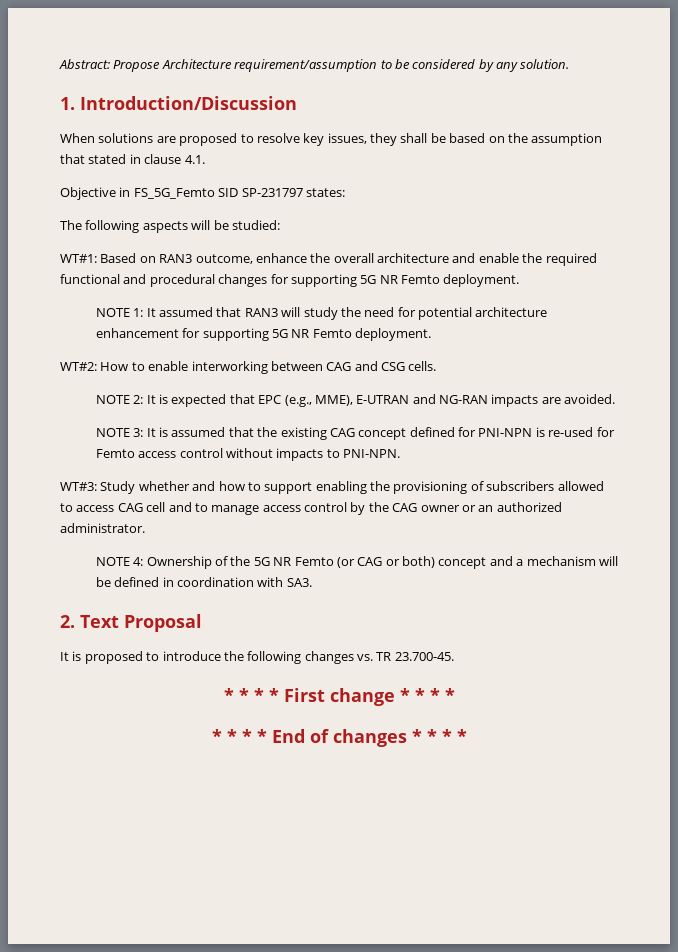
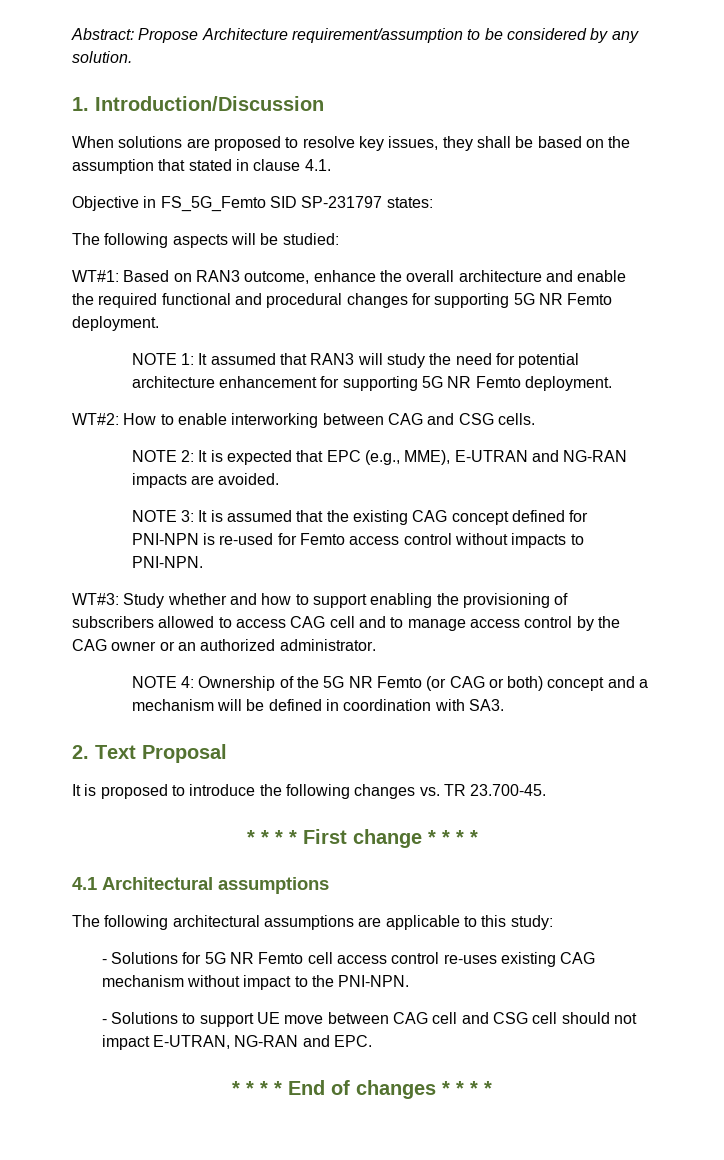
(455, 695) none -> [72,877,329,894] [72,915,553,930] [101,952,596,967] [101,975,410,990] [101,1012,637,1027] [101,1035,373,1050] // 4.1 Architectural assumptions // The following architectural assumptions are applicable to this study: // - Solutions for 5G NR Femto cell access control re-uses existing CAG mechanism without impact to the PNI-NPN. // - Solutions to support UE move between CAG cell and CSG cell should not impact E-UTRAN, NG-RAN and EPC.

